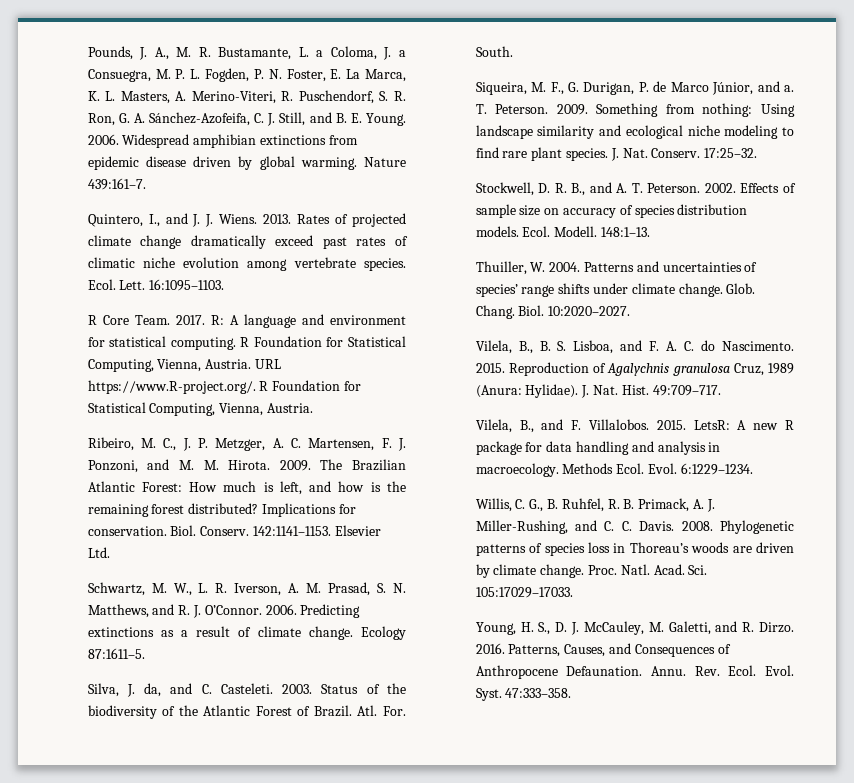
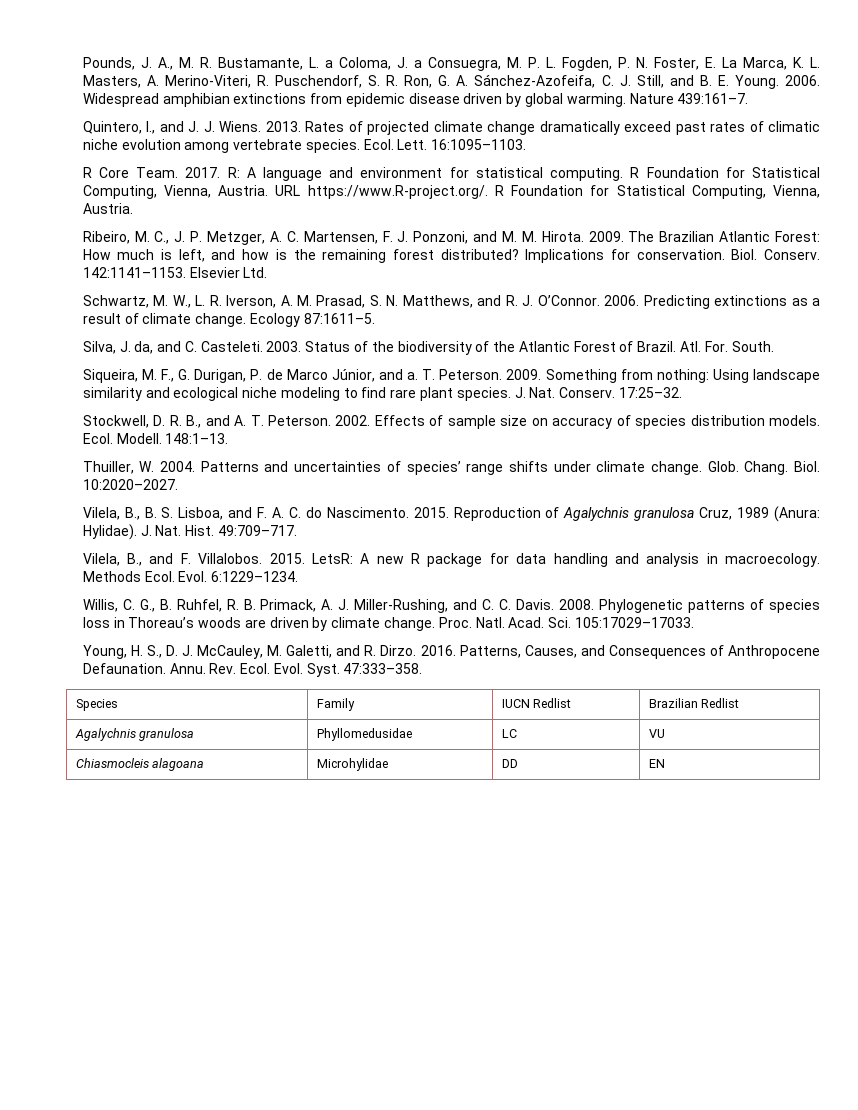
(572, 693) none -> [75,699,118,711] [316,698,355,711] [501,698,572,708] [648,698,740,708] [74,728,195,741] [316,728,412,741] [501,729,517,738] [648,729,665,738] [75,758,205,771] [316,758,388,771] [501,759,518,768] [648,759,665,768] // Species | Family | IUCN Redlist | Brazilian Redlist // Agalychnis granulosa | Phyllomedusidae | LC | VU // Chiasmocleis alagoana | Microhylidae | DD | EN

